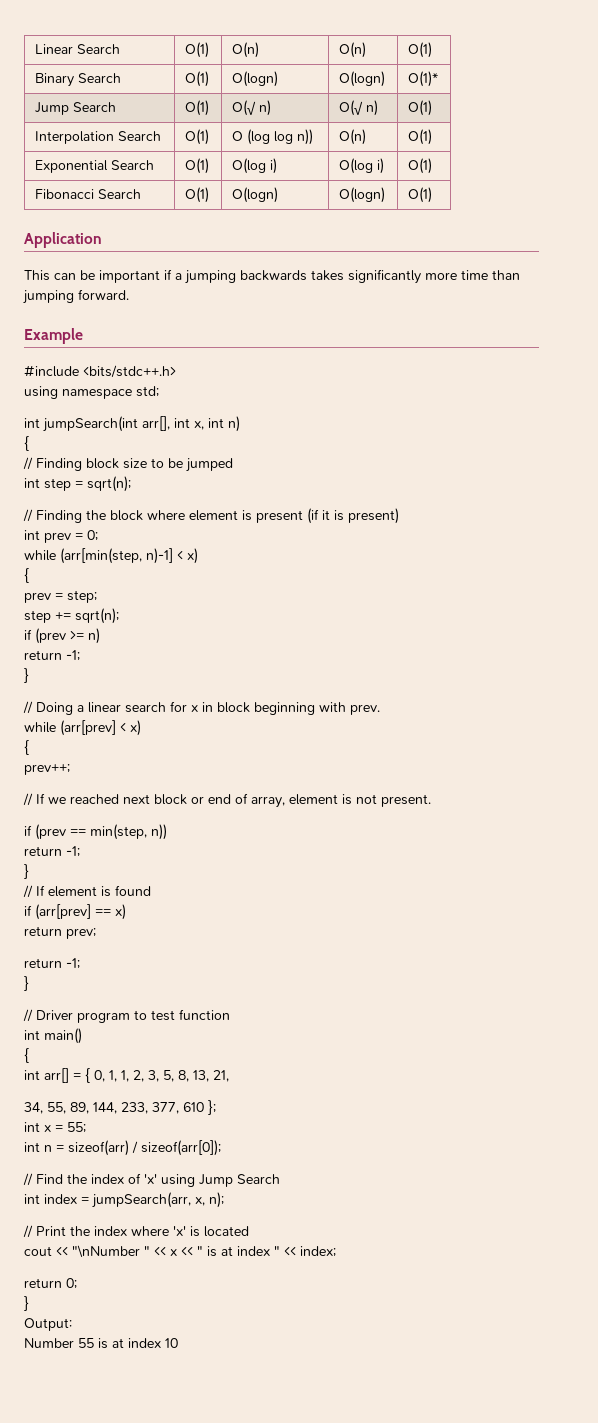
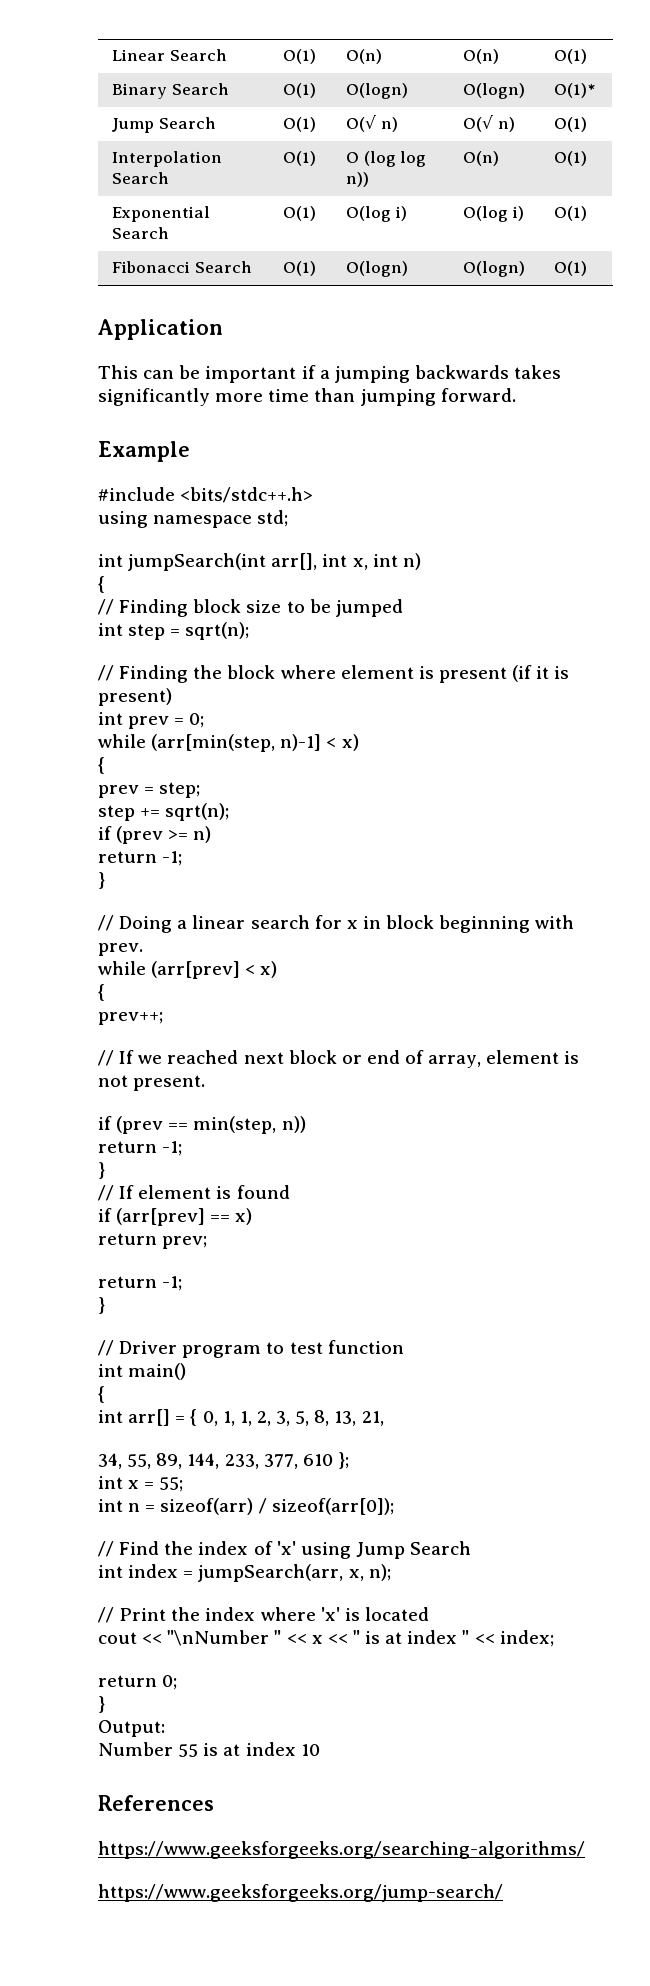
(178, 1343) none -> [98,1795,214,1811] [98,1841,585,1859] [98,1884,503,1902] // References // https://www.geeksforgeeks.org/searching-algorithms/ // https://www.geeksforgeeks.org/jump-search/

